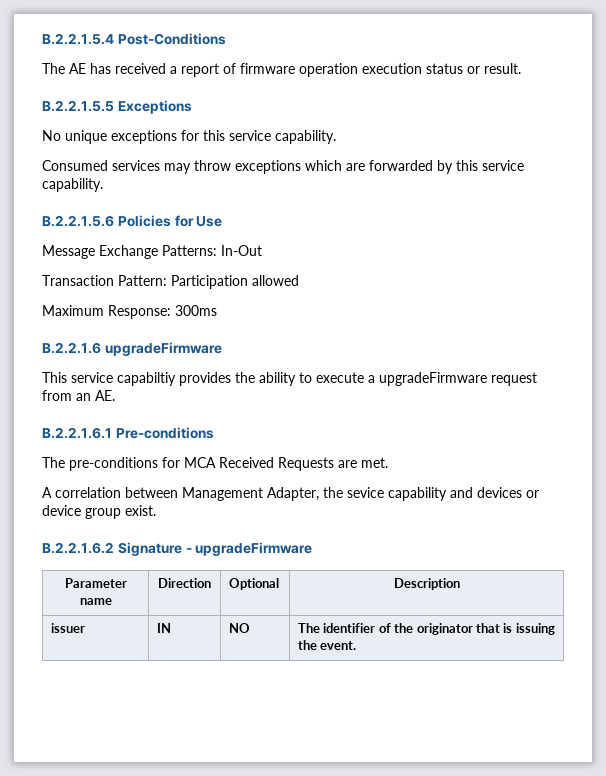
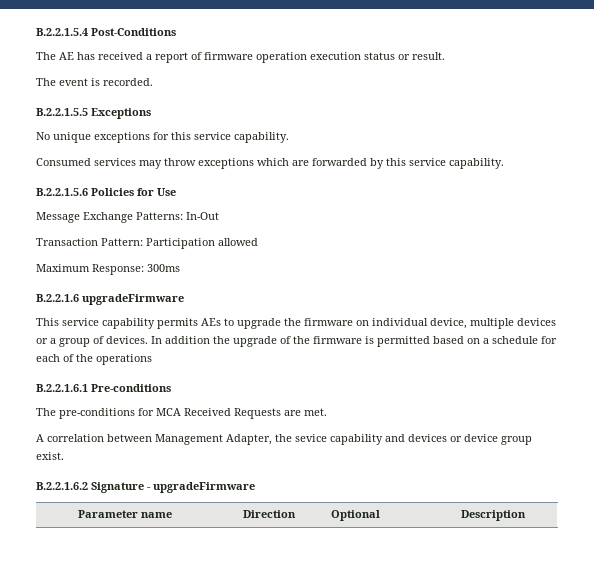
(521, 68) none -> [36,78,153,86] // The event is recorded.
[117,372,537,386] [42,390,115,401] capabiltiy provides the ability to execute a upgradeFirmware request from an AE. -> [102,318,556,329] [36,336,557,347] [36,354,152,365] capability permits AEs to upgrade the firmware on individual device, multiple devices or a group of devices. In addition the upgrade of the firmware is permitted based on a schedule for each of the operations
[51,623,86,633] [157,623,172,633] [229,623,251,633] [298,623,555,635] [298,640,357,650] // issuer | IN | NO | The identifier of the originator that is issuing the event. -> (526, 515) none

